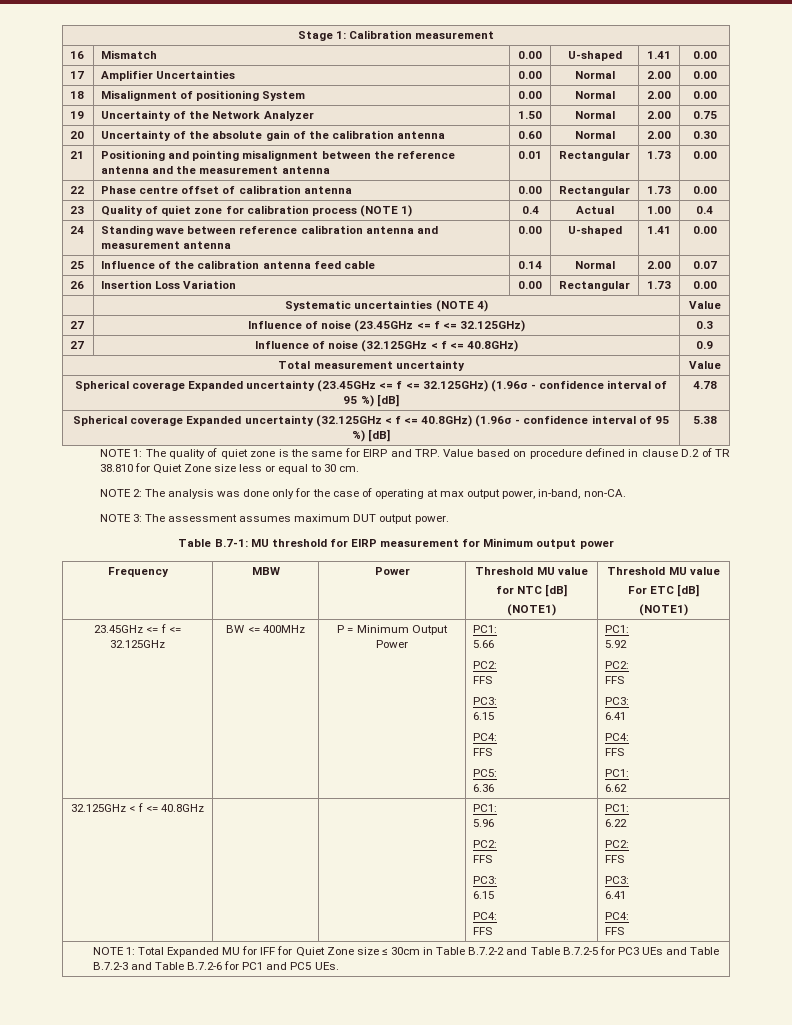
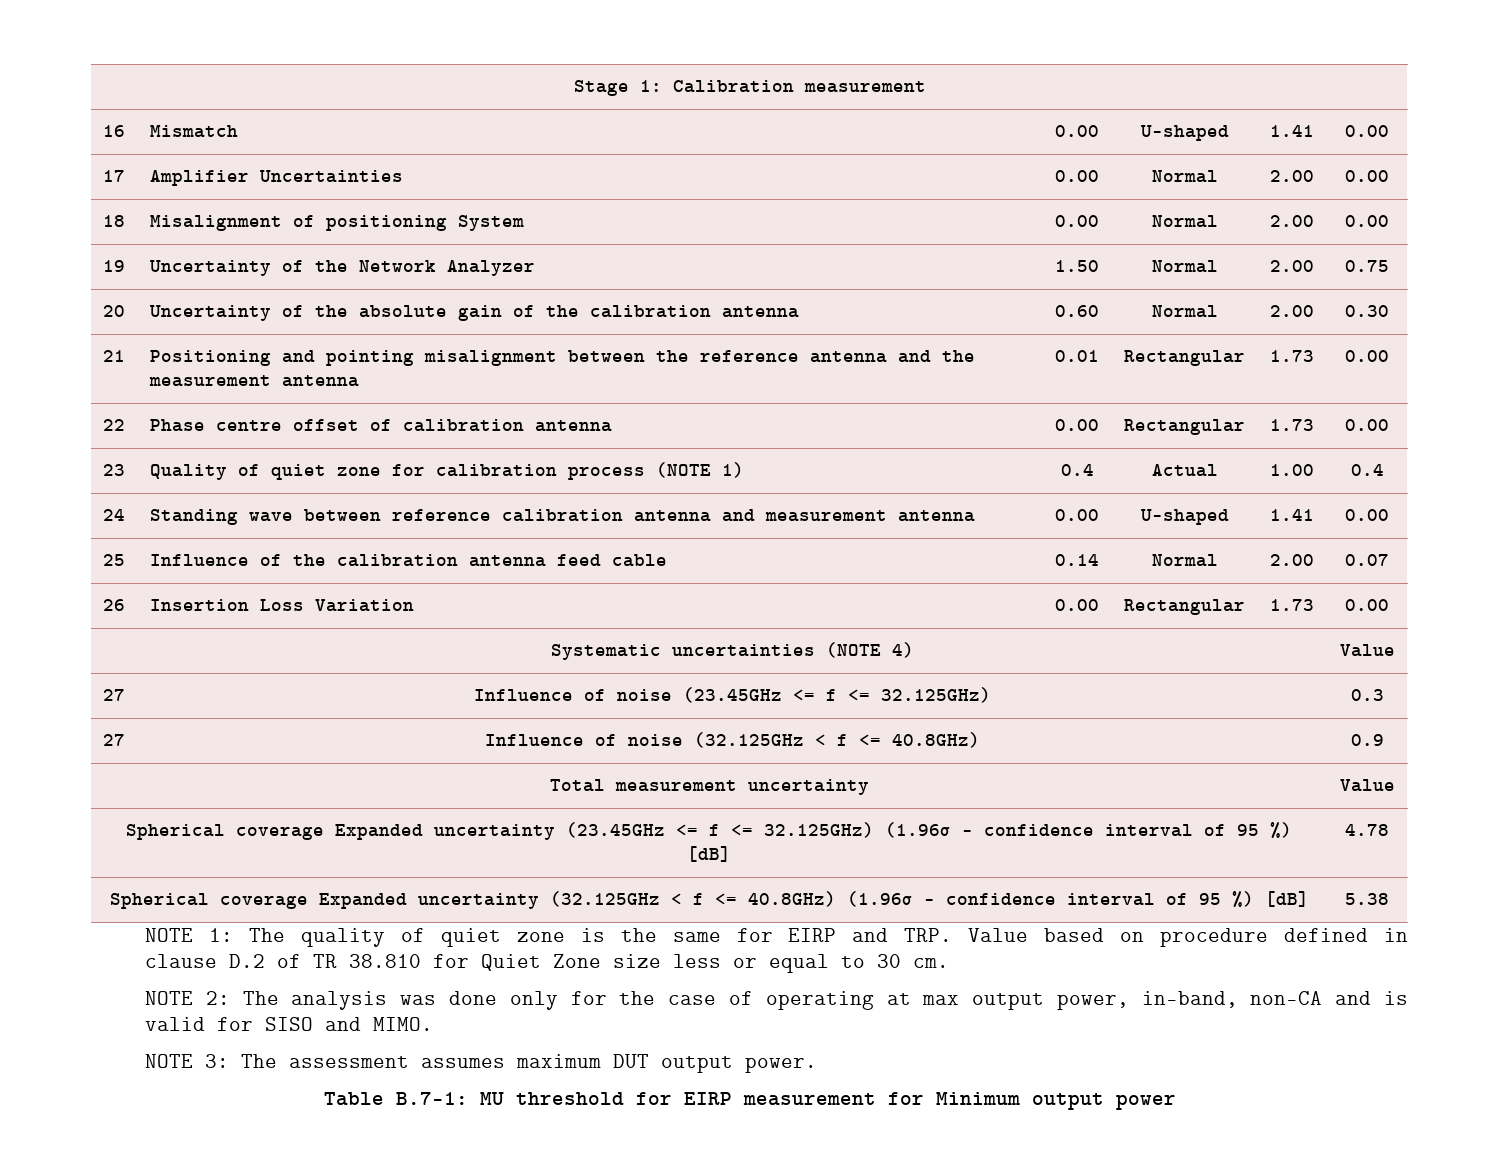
[583,489,626,497] non-CA. -> [1250,991,1408,1005] [145,1017,434,1031] non-CA and is valid for SISO and MIMO.
[107,567,169,577] [251,567,280,575] [374,567,410,575] [475,567,588,575] [495,584,568,597] [507,604,556,616] [607,567,720,575] [627,584,700,597] [639,604,688,616] [94,624,181,633] [110,640,165,648] [226,625,305,633] [337,625,448,635] [376,640,408,648] [473,625,498,633] [473,640,495,648] [473,661,498,669] [473,676,493,684] [473,697,498,705] [473,712,495,720] [473,733,498,741] [473,748,493,756] [473,769,498,777] [473,784,495,792] [605,625,630,633] [605,640,628,648] [605,661,630,669] [605,676,625,684] [605,697,630,705] [605,712,627,720] [605,733,630,741] [605,748,625,756] [605,769,630,777] [605,784,628,792] [71,803,204,812] [473,804,498,812] [473,819,495,827] [473,840,498,848] [473,855,493,863] [473,876,498,884] [473,891,495,899] [473,912,498,920] [473,927,493,935] [605,804,630,812] [605,819,628,827] [605,840,630,848] [605,855,625,863] [605,876,630,884] [605,891,627,899] [605,912,630,920] [605,927,625,935] [92,946,720,957] [92,961,339,970] // Frequency | MBW | Power | Threshold MU value // for NTC [dB] // (NOTE1) | Threshold MU value // For ETC [dB] // (NOTE1) // 23.45GHz <= f <= 32.125GHz | BW <= 400MHz | P = Minimum Output Power | PC1: // 5.66 // PC2: // FFS // PC3: // 6.15 // PC4: // FFS // PC5: // 6.36 | PC1: // 5.92 // PC2: // FFS // PC3: // 6.41 // PC4: // FFS // PC1: // 6.62 // 32.125GHz < f <= 40.8GHz | | | PC1: // 5.96 // PC2: // FFS // PC3: // 6.15 // PC4: // FFS | PC1: // 6.22 // PC2: // FFS // PC3: // 6.41 // PC4: // FFS // NOTE 1: Total Expanded MU for IFF for Quiet Zone size ≤ 30cm in Table B.7.2-2 and Table B.7.2-5 for PC3 UEs and Table B.7.2-3 and Table B.7.2-6 for PC1 and PC5 UEs. -> (1176, 1102) none

